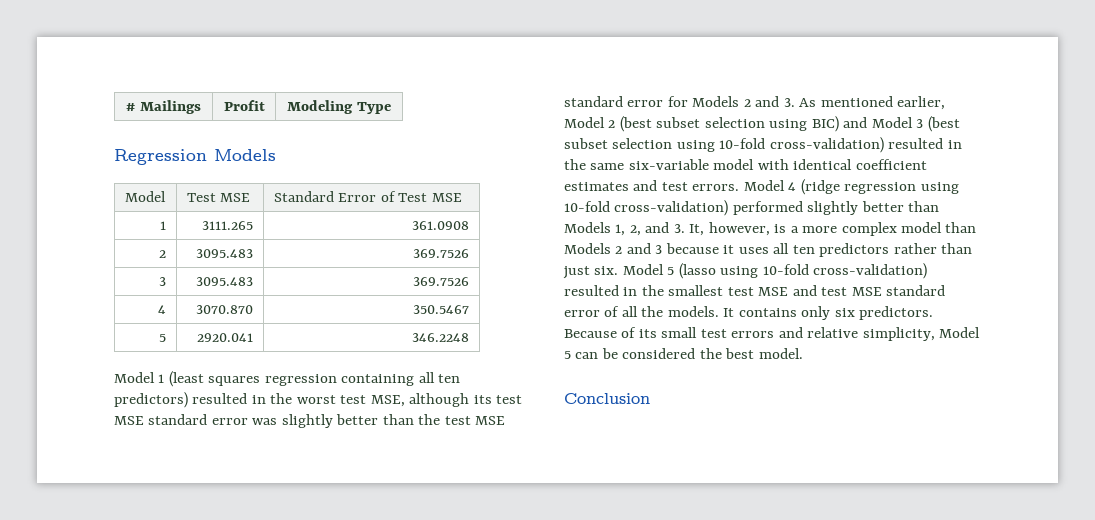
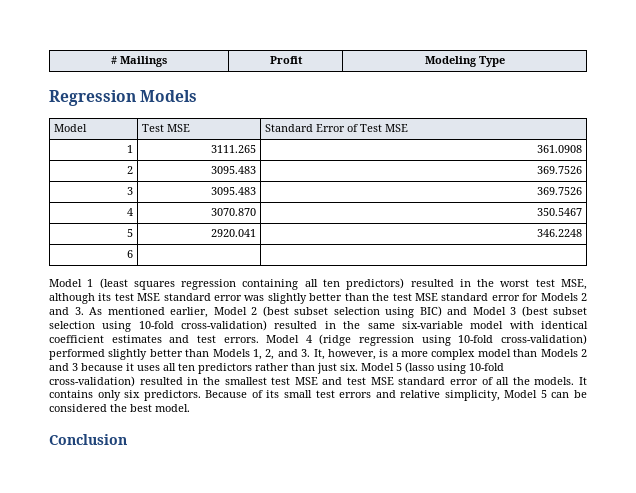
(470, 337) none -> [127,250,134,258] // 6 | |

